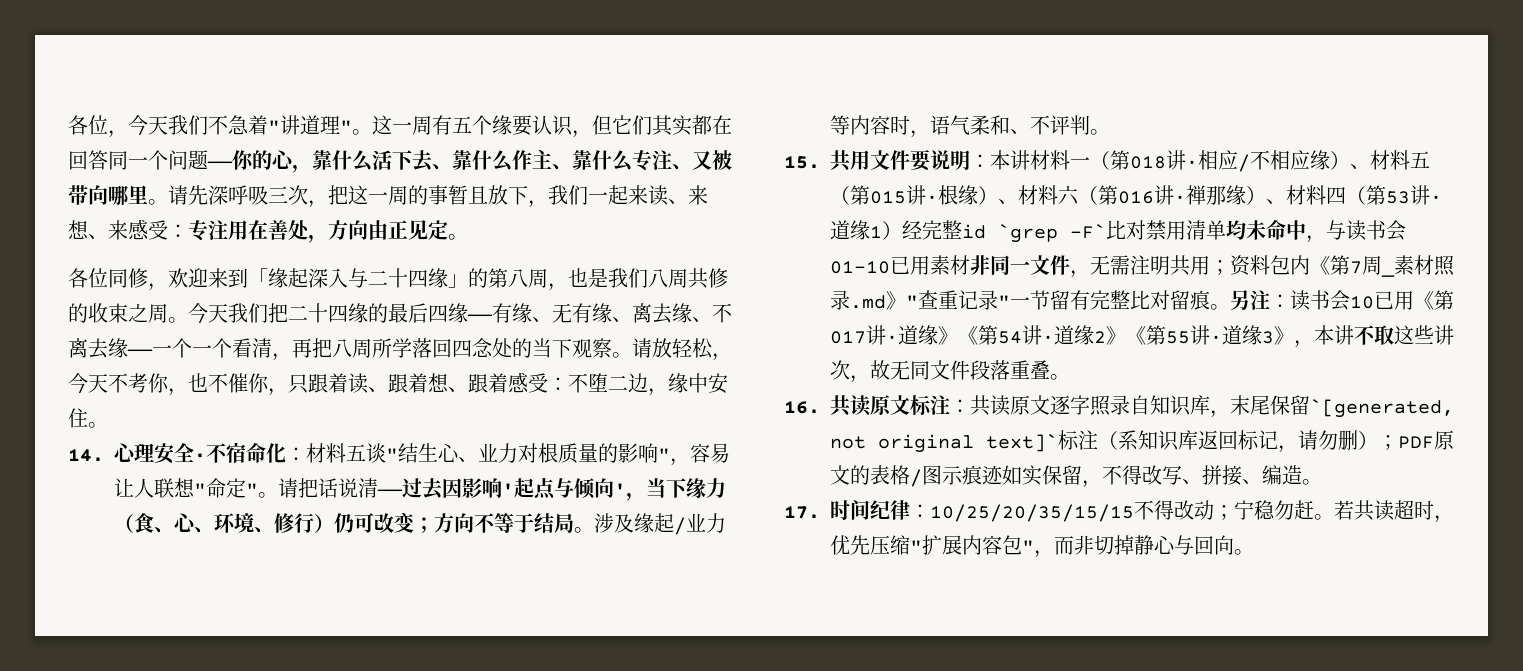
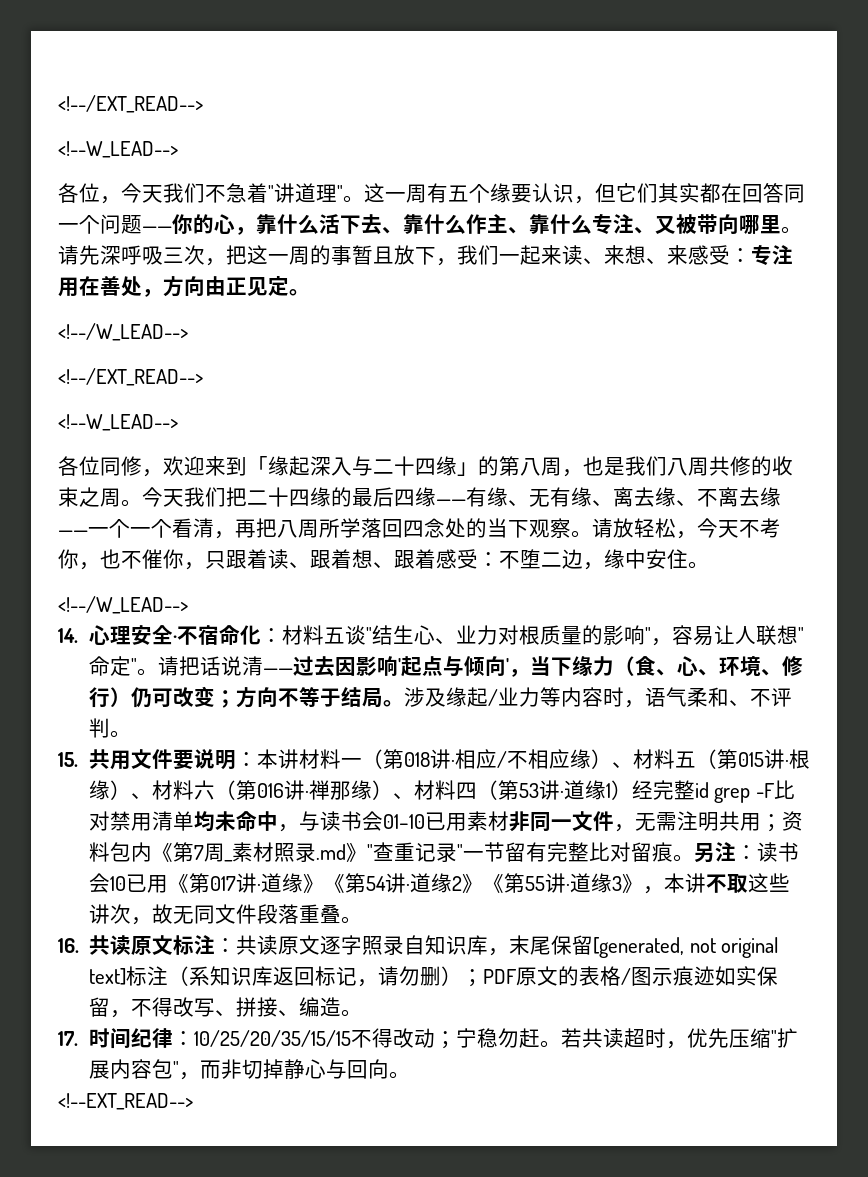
(68, 125) none -> [58,95,203,113] [58,141,178,158] <!--/EXT_READ--> // <!--W_LEAD--> //
(468, 237) none -> [58,323,188,341] [58,368,203,386] [58,414,178,431] // <!--/W_LEAD--> // <!--/EXT_READ--> // <!--W_LEAD-->
(108, 425) none -> [58,596,188,614] // <!--/W_LEAD-->
[998,224,1106,243] `grep -F` -> [714,783,775,803] grep -F
[1310,399,1454,418] `[generated, -> [593,937,685,958] [generated,
[986,434,1058,452] text]` -> [89,968,127,985] text]
(1254, 552) none -> [58,1093,193,1110] // <!--EXT_READ-->

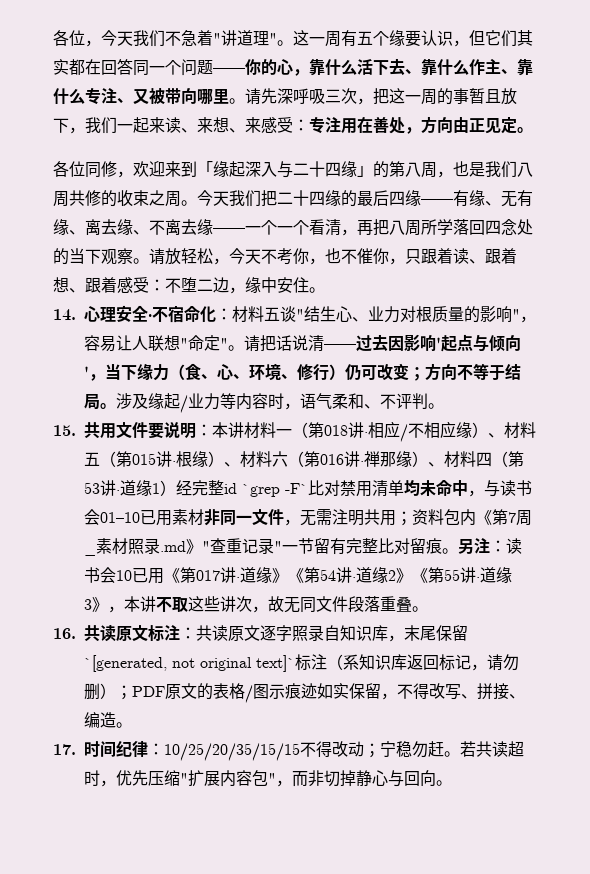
[58,95,203,113] [58,141,178,158] <!--/EXT_READ--> // <!--W_LEAD--> // -> (53, 38) none
[58,323,188,341] [58,368,203,386] [58,414,178,431] // <!--/W_LEAD--> // <!--/EXT_READ--> // <!--W_LEAD--> -> (533, 130) none
[58,596,188,614] // <!--/W_LEAD--> -> (325, 290) none
[714,783,775,803] grep -F -> [242,483,308,497] `grep -F`
[593,937,685,958] [generated, -> [84,655,167,672] `[generated,
[89,968,127,985] text] -> [256,655,295,672] text]`
[58,1093,193,1110] // <!--EXT_READ--> -> (452, 783) none

